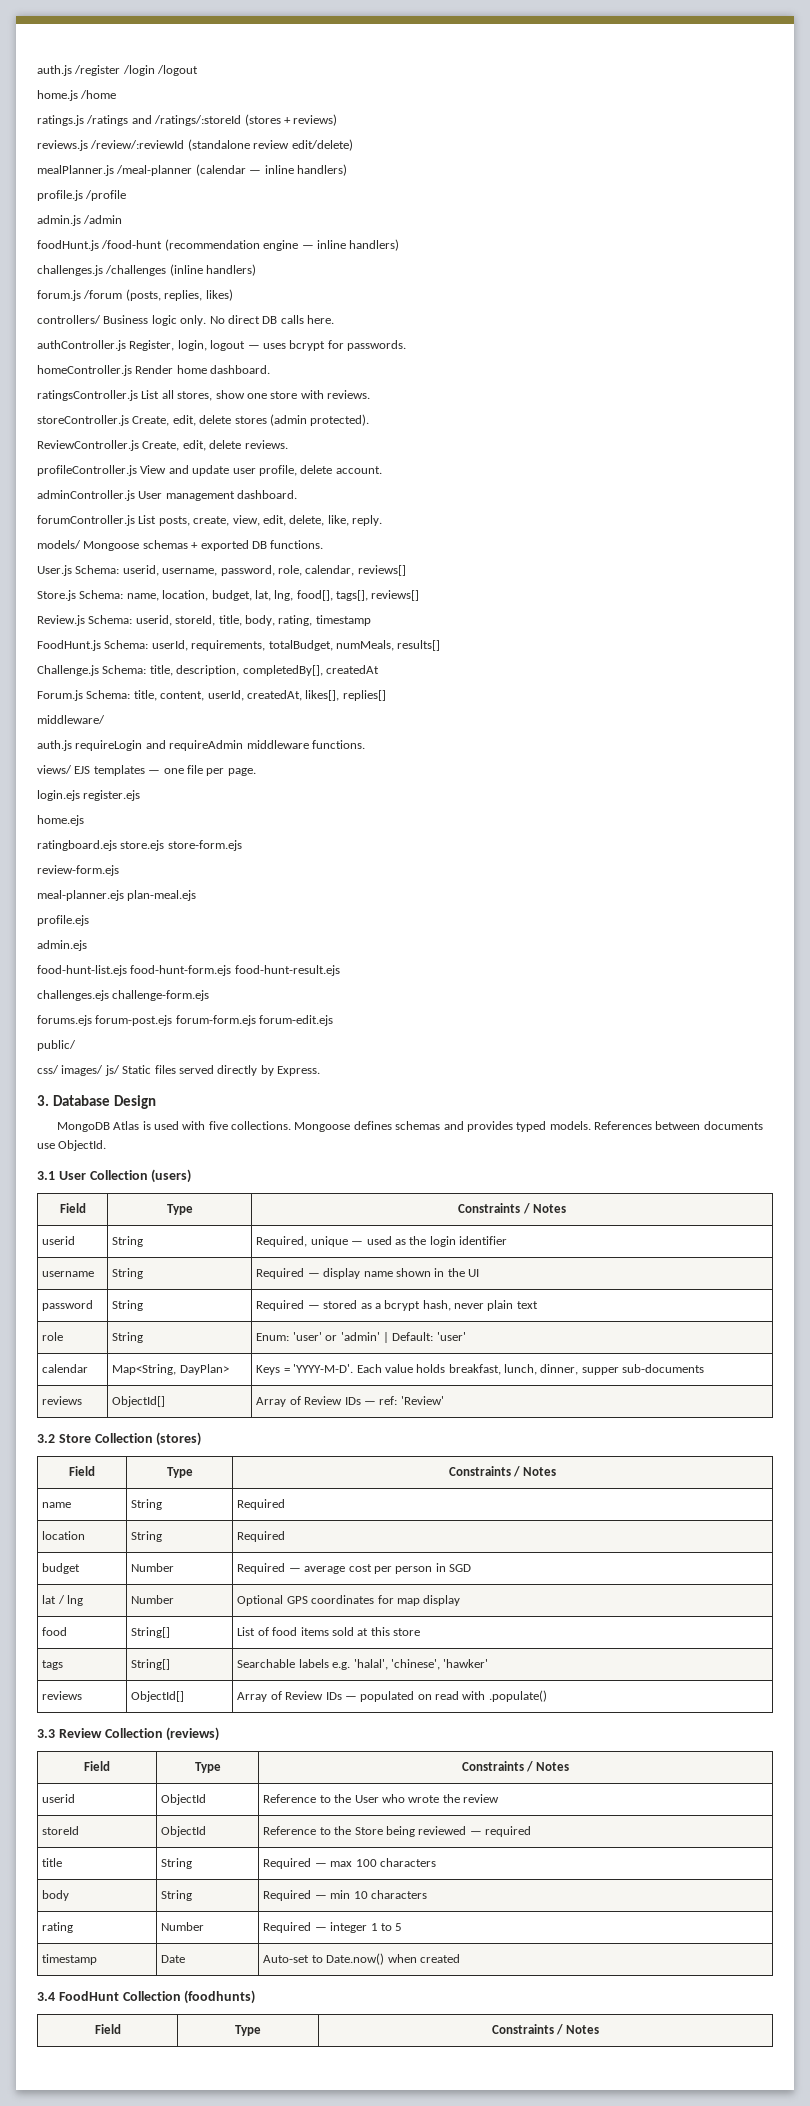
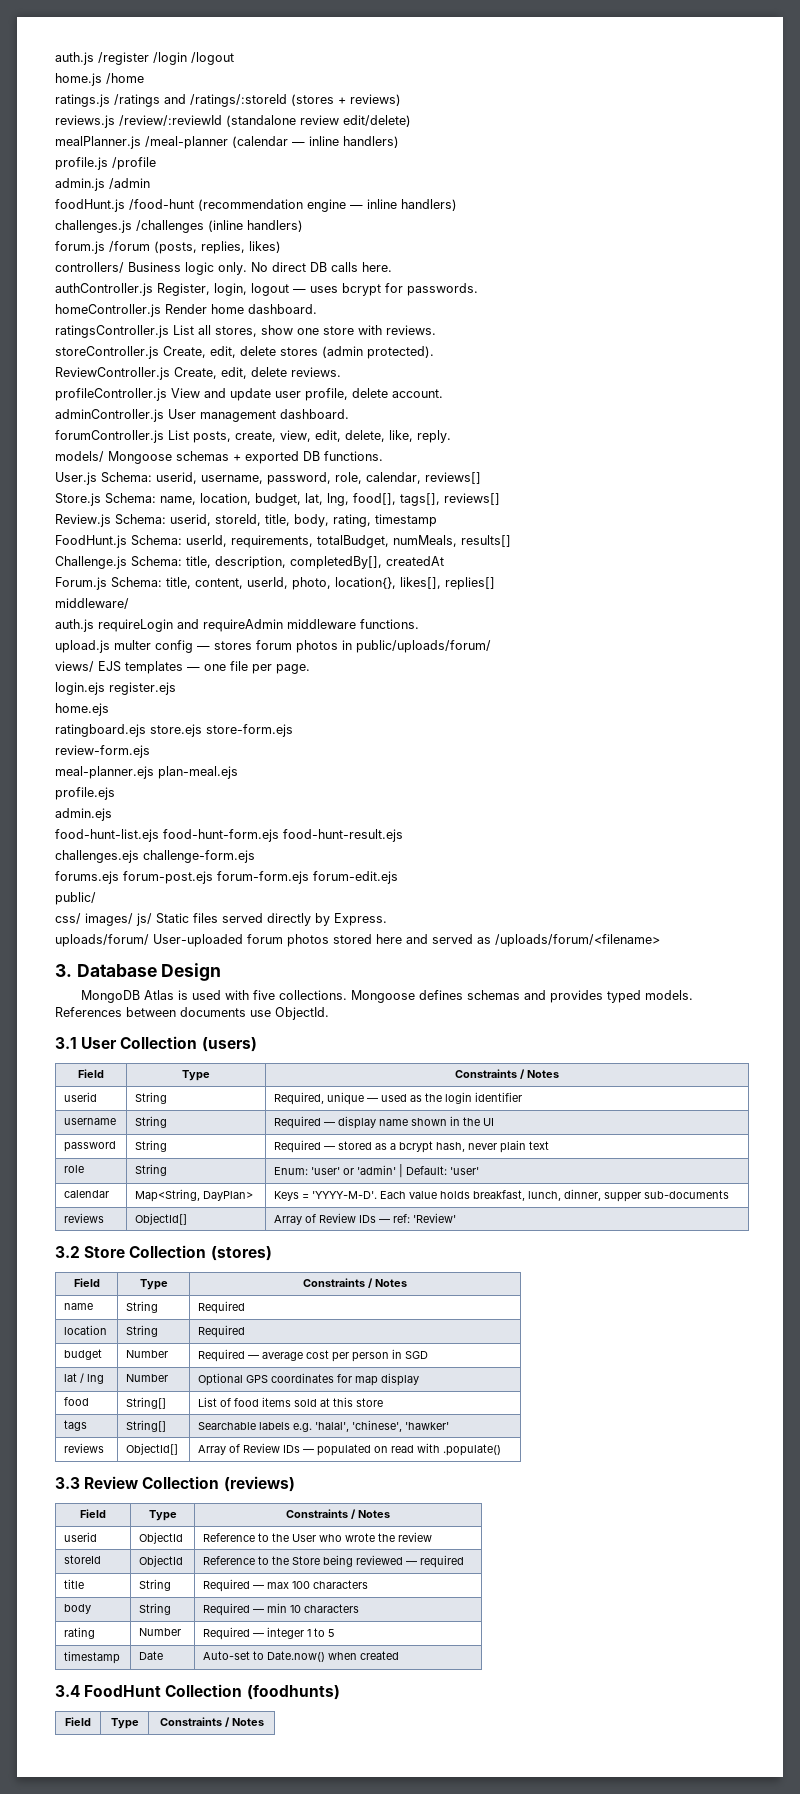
[246,690,302,701] createdAt, -> [292,577,396,590] photo, location{},
(365, 744) none -> [55,640,491,653] // upload.js multer config — stores forum photos in public/uploads/forum/
(320, 1071) none -> [55,934,660,947] // uploads/forum/ User-uploaded forum photos stored here and served as /uploads/forum/<filename>

